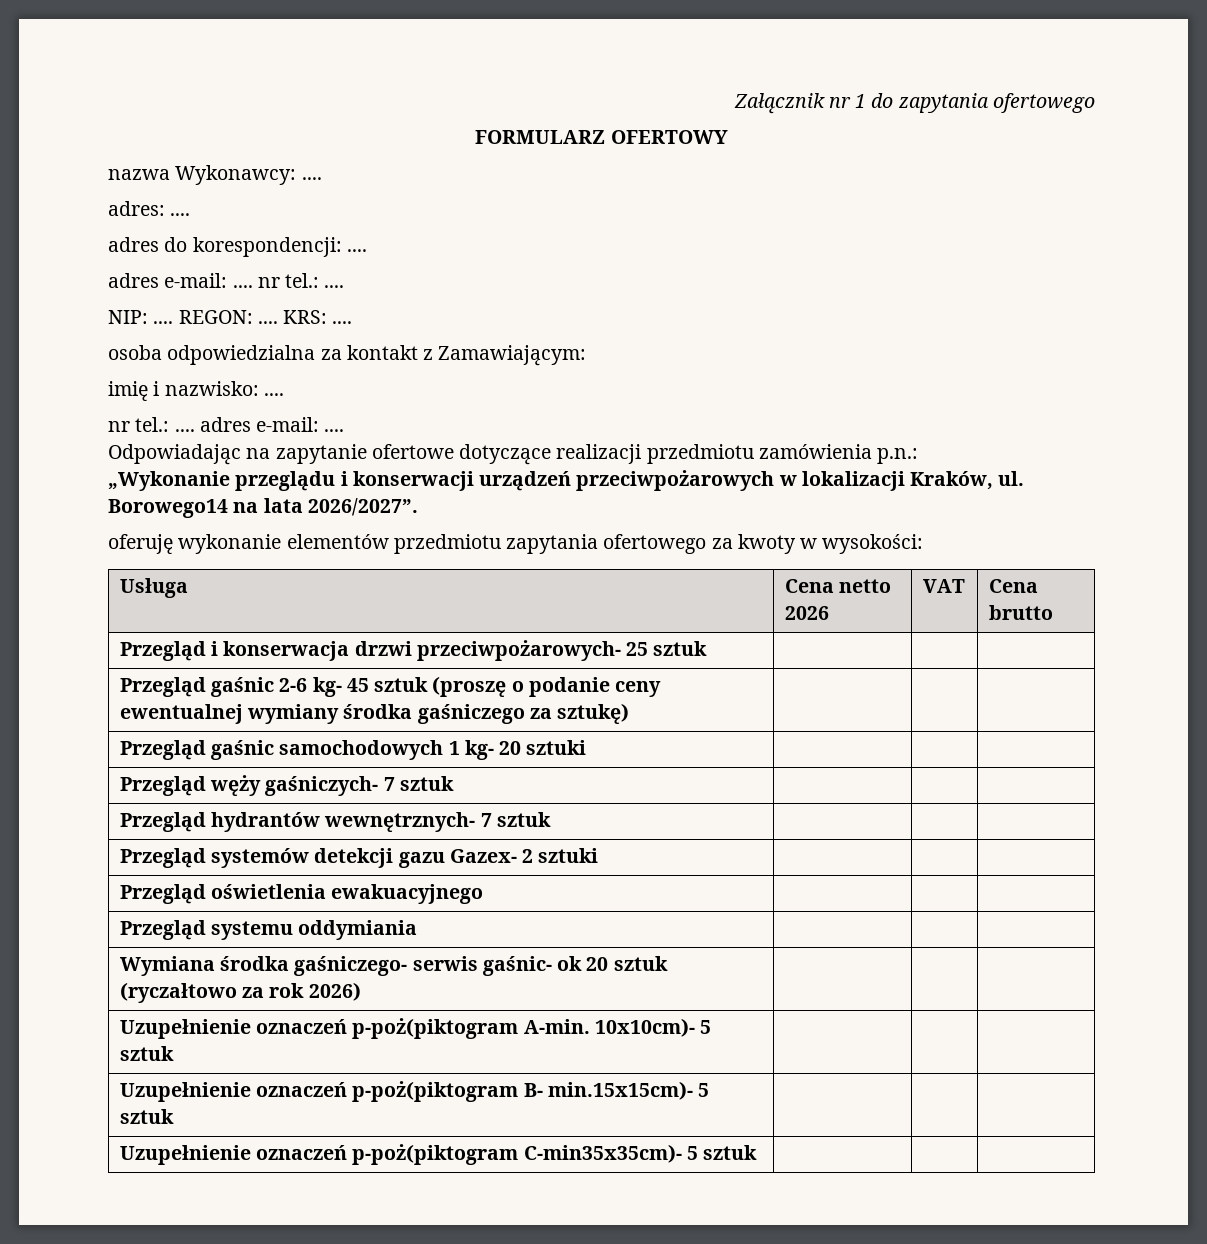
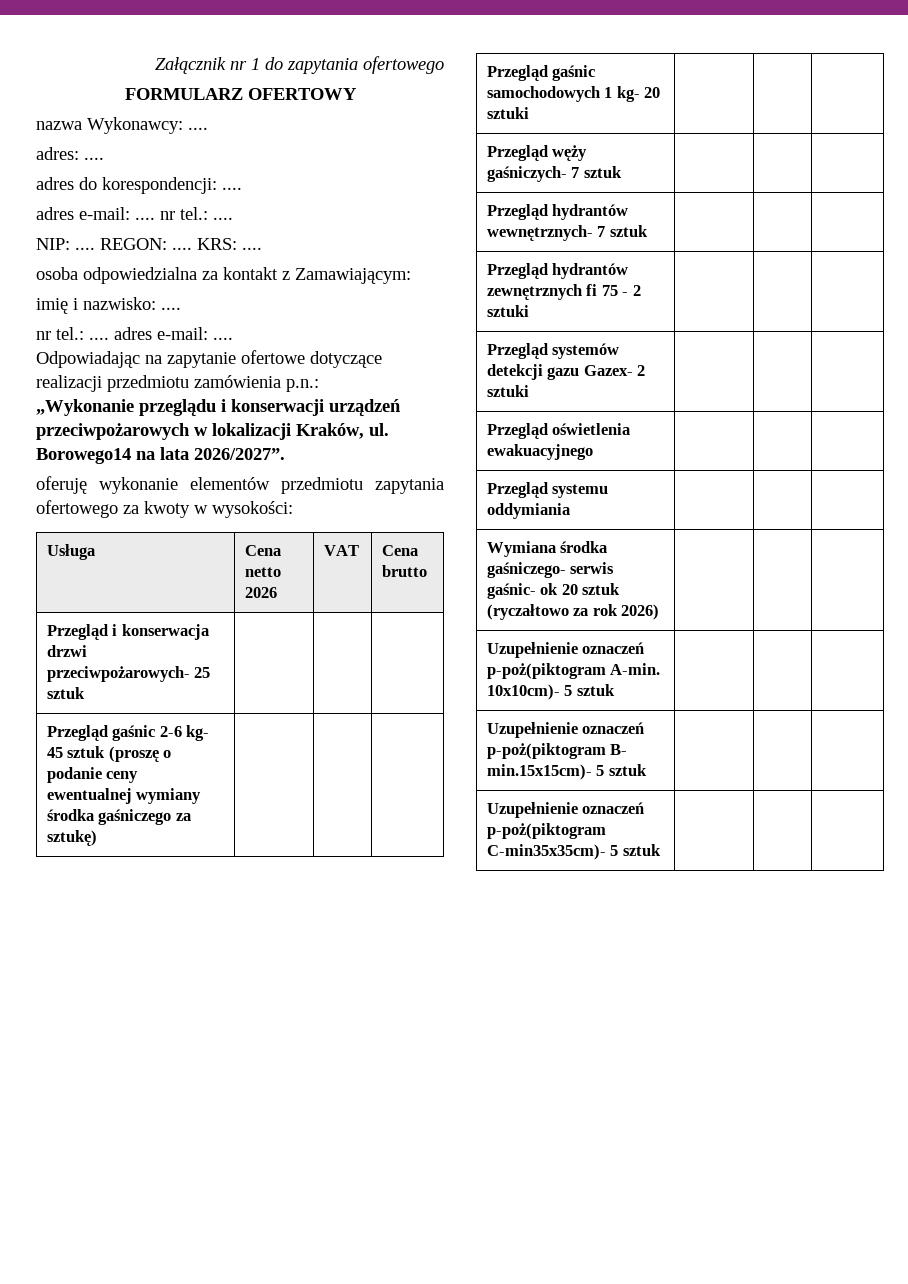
(551, 819) none -> [486,263,629,279] [486,284,641,300] [486,305,529,317] // Przegląd hydrantów zewnętrznych fi 75 - 2 sztuki | | |

